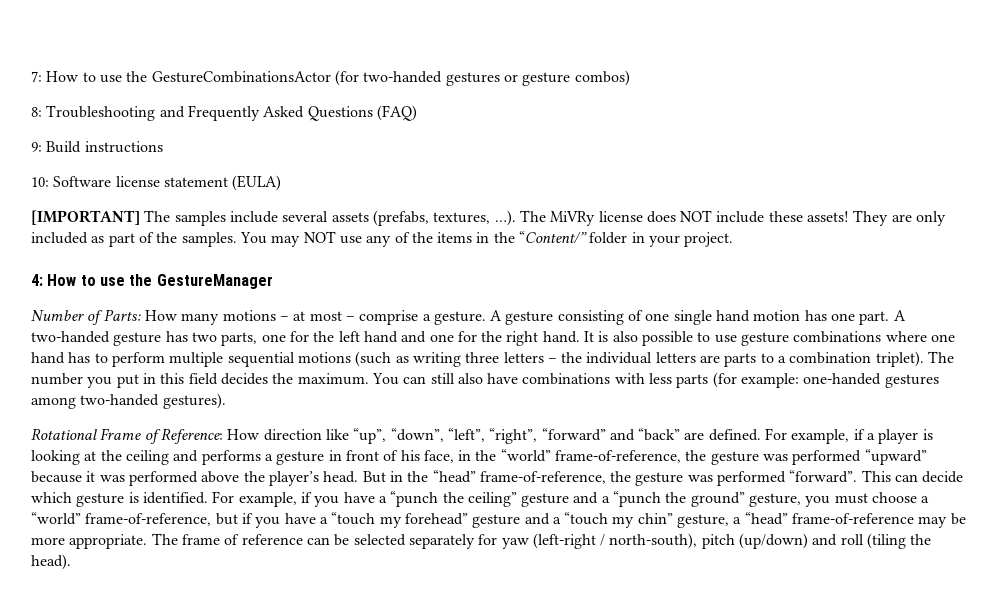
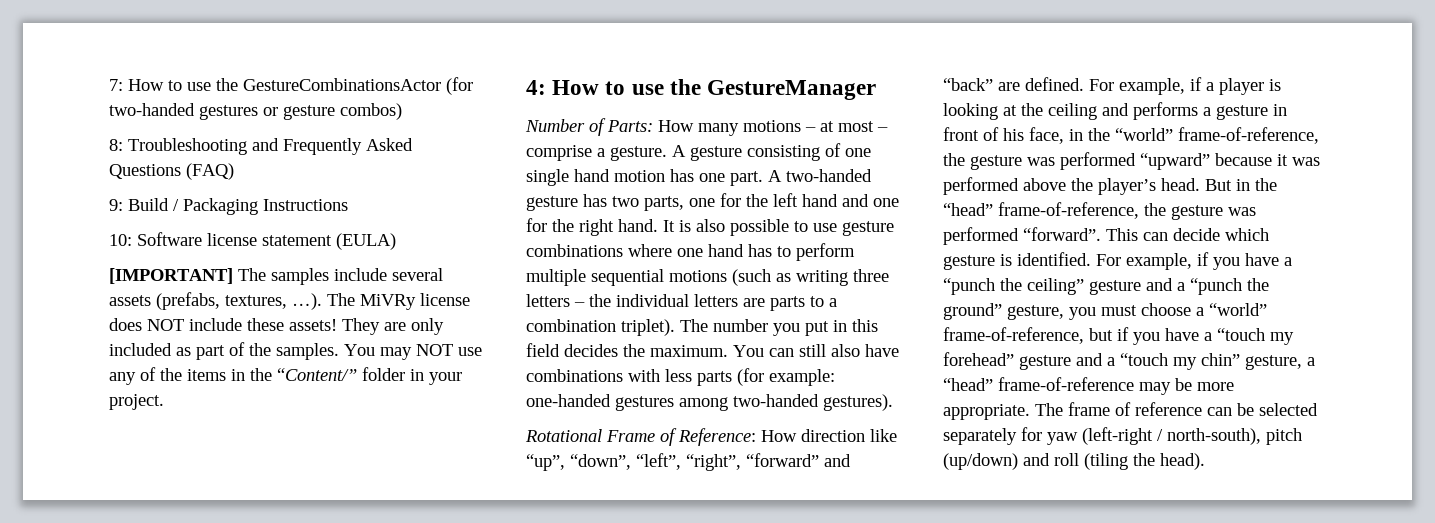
[84,141,163,153] instructions -> [173,198,348,215] / Packaging Instructions

